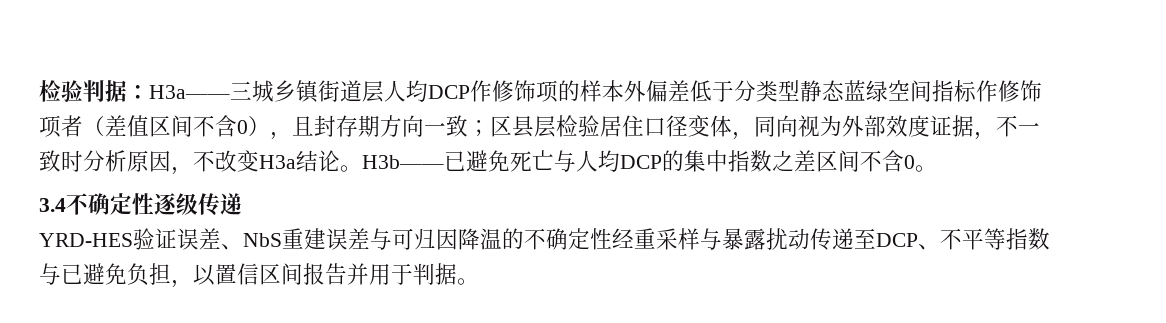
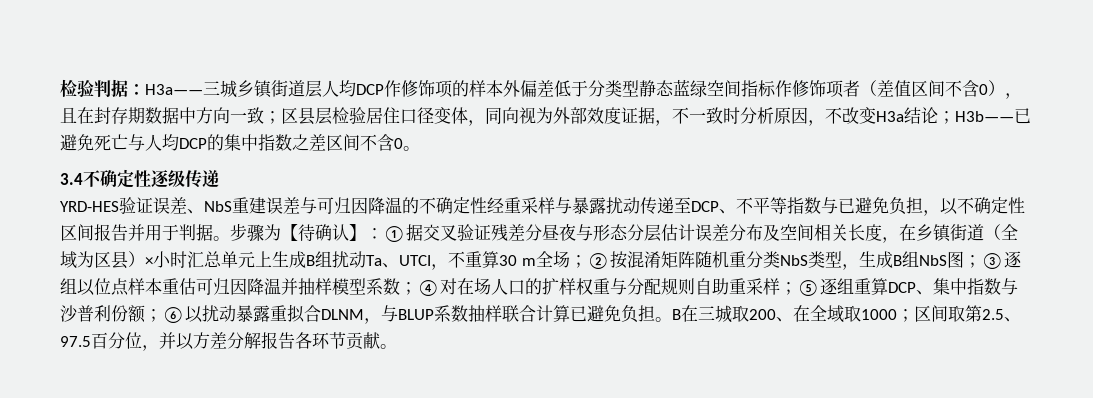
[314,115,380,137] 封存期 -> [77,107,196,124] 在封存期数据中
[340,165,362,172] 。 -> [938,111,955,124] ；
[215,263,259,285] 置信 -> [957,197,1025,214] 不确定性
(479, 281) none -> [230,223,1018,243] [60,251,1022,270] [60,278,1018,296] [60,304,1021,324] [60,332,397,351] 步骤为【待确认】：①据交叉验证残差分昼夜与形态分层估计误差分布及空间相关长度，在乡镇街道（全域为区县）×小时汇总单元上生成B组扰动Ta、UTCI，不重算30 m全场；②按混淆矩阵随机重分类NbS类型，生成B组NbS图；③逐组以位点样本重估可归因降温并抽样模型系数；④对在场人口的扩样权重与分配规则自助重采样；⑤逐组重算DCP、集中指数与沙普利份额；⑥以扰动暴露重拟合DLNM，与BLUP系数抽样联合计算已避免负担。B在三城取200、在全域取1000；区间取第2.5、97.5百分位，并以方差分解报告各环节贡献。

